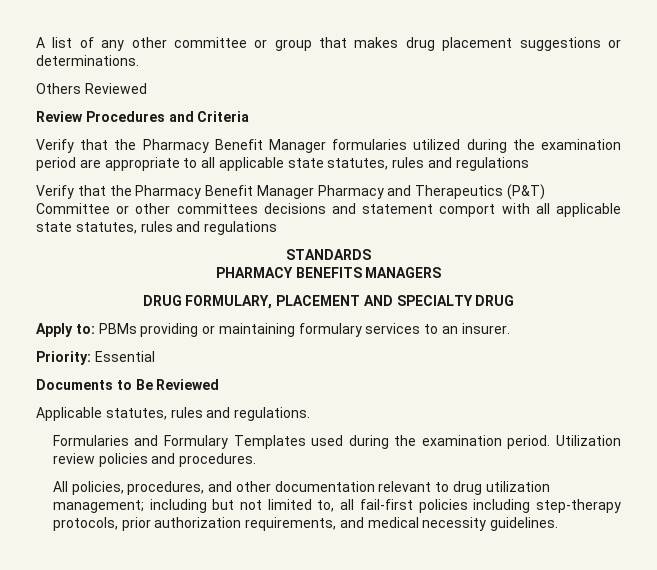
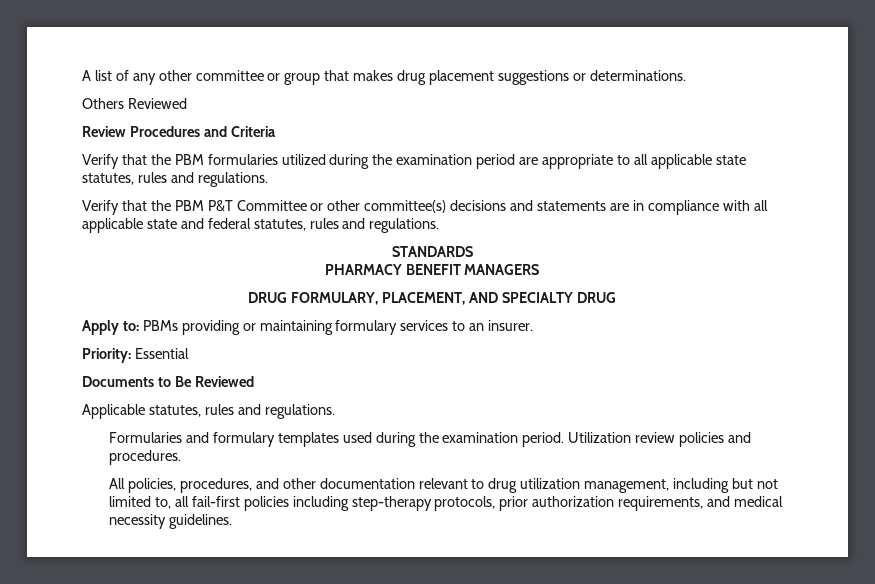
[142,139,327,153] Pharmacy Benefit Manager -> [174,154,204,165] PBM
[455,157,529,171] [36,184,546,200] regulations // Verify that the Pharmacy Benefit Manager Pharmacy and Therapeutics (P&T) -> [197,172,268,187] [82,200,233,215] regulations. // Verify that the PBM P&T
[176,203,258,214] committees -> [364,200,447,213] committee(s)
[362,204,496,217] statement comport -> [537,200,719,215] statements are in compliance
[75,221,278,235] statutes, rules and regulations -> [180,218,440,233] and federal statutes, rules and regulations.
[295,267,362,278] BENEFITS -> [405,264,461,275] BENEFIT
[276,295,361,306] PLACEMENT -> [382,292,466,305] PLACEMENT,
[163,435,306,449] Formulary Templates -> [212,432,339,447] formulary templates
[52,500,144,513] management; -> [584,479,670,493] management,

